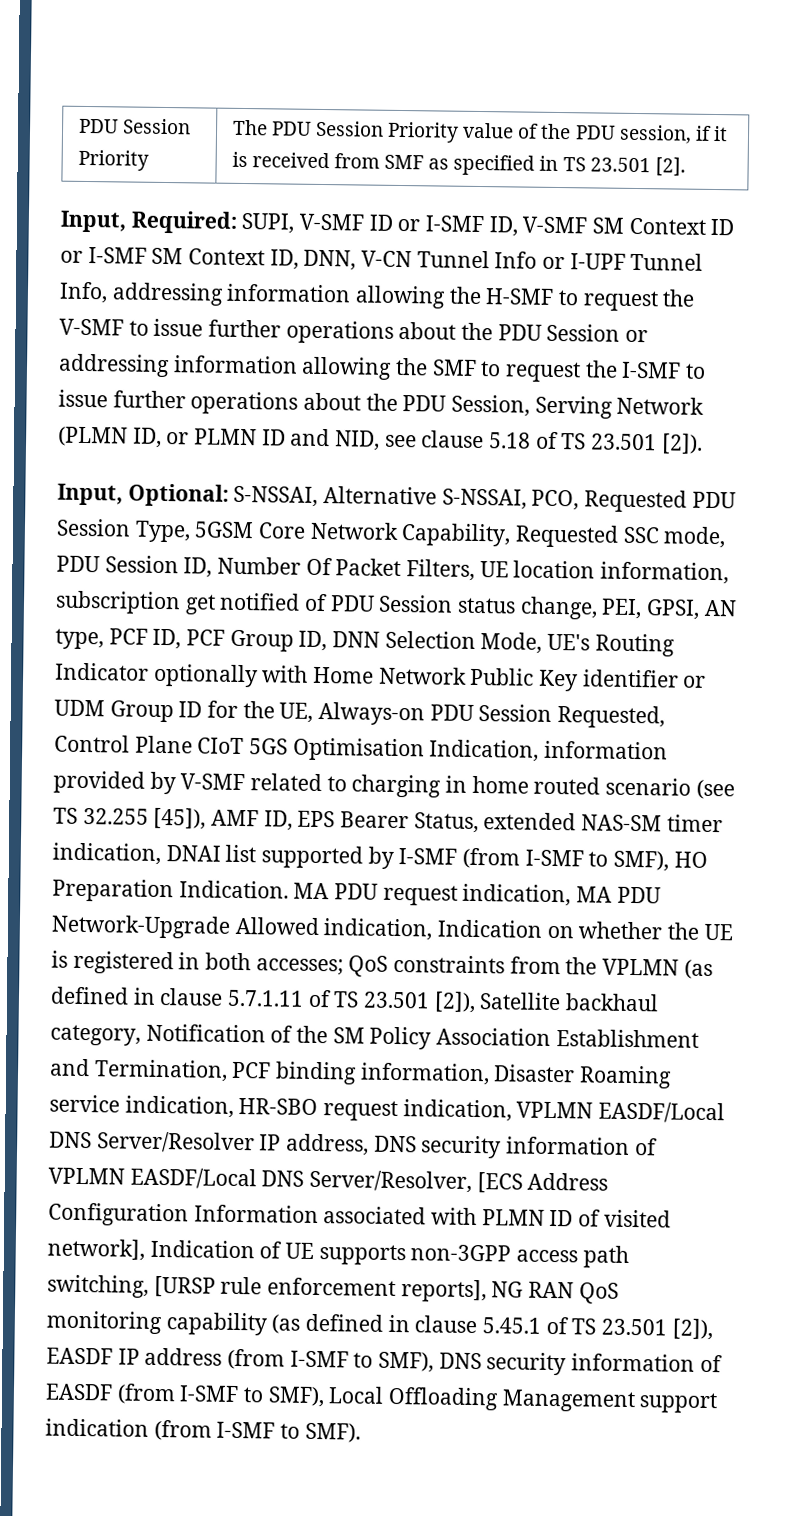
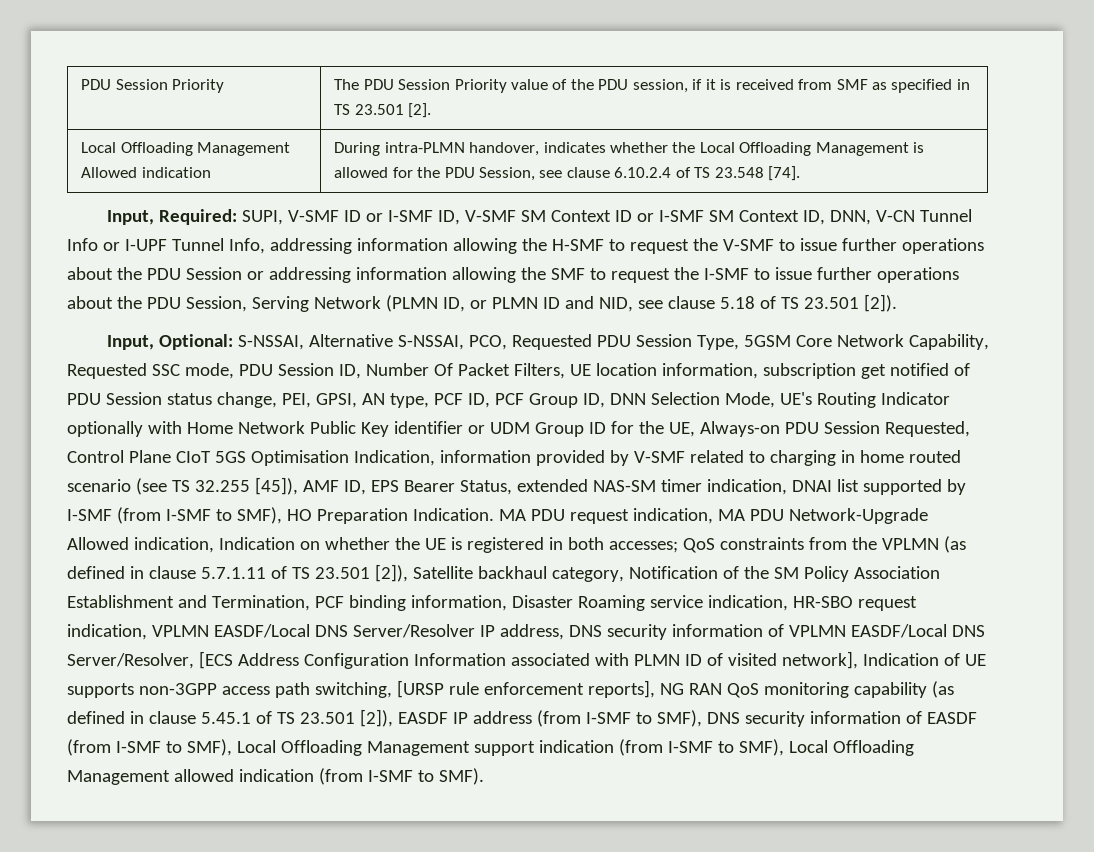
(686, 167) none -> [81,142,291,156] [81,167,211,178] [334,142,925,156] [334,166,801,181] // Local Offloading Management Allowed indication | During intra-PLMN handover, indicates whether the Local Offloading Management is allowed for the PDU Session, see clause 6.10.2.4 of TS 23.548 [74].
(301, 1431) none -> [738,739,914,756] [67,768,434,785] SMF), Local Offloading Management allowed indication (from I-SMF to

